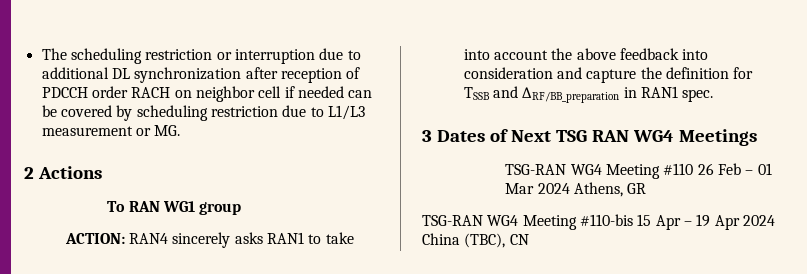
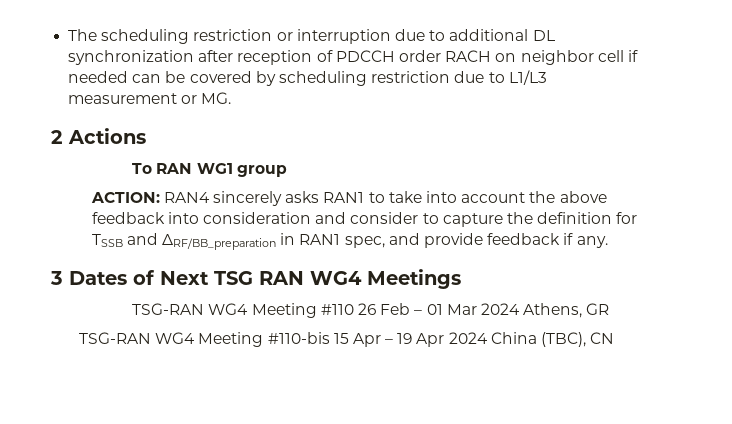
(582, 73) none -> [350,212,439,224] consider to
[682,89,714,102] spec. -> [344,233,608,248] spec, and provide feedback if any.

